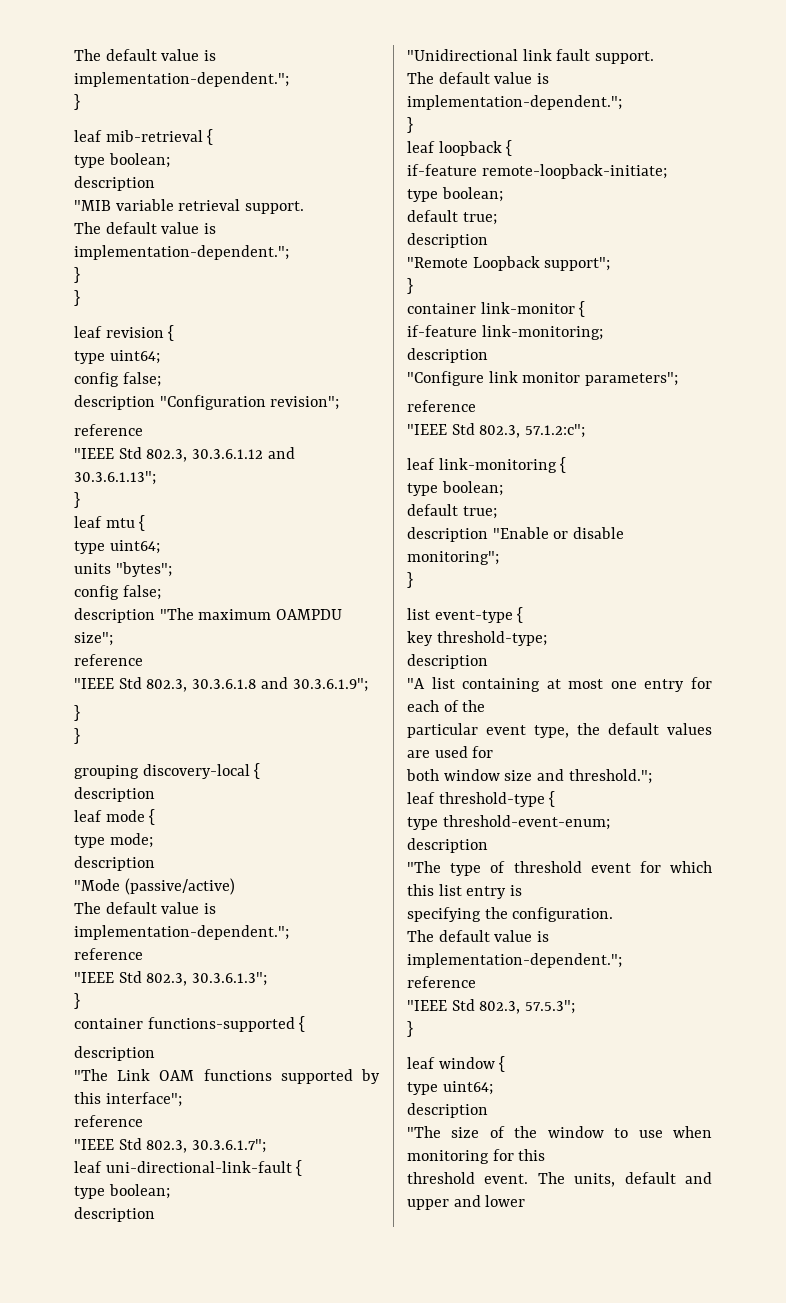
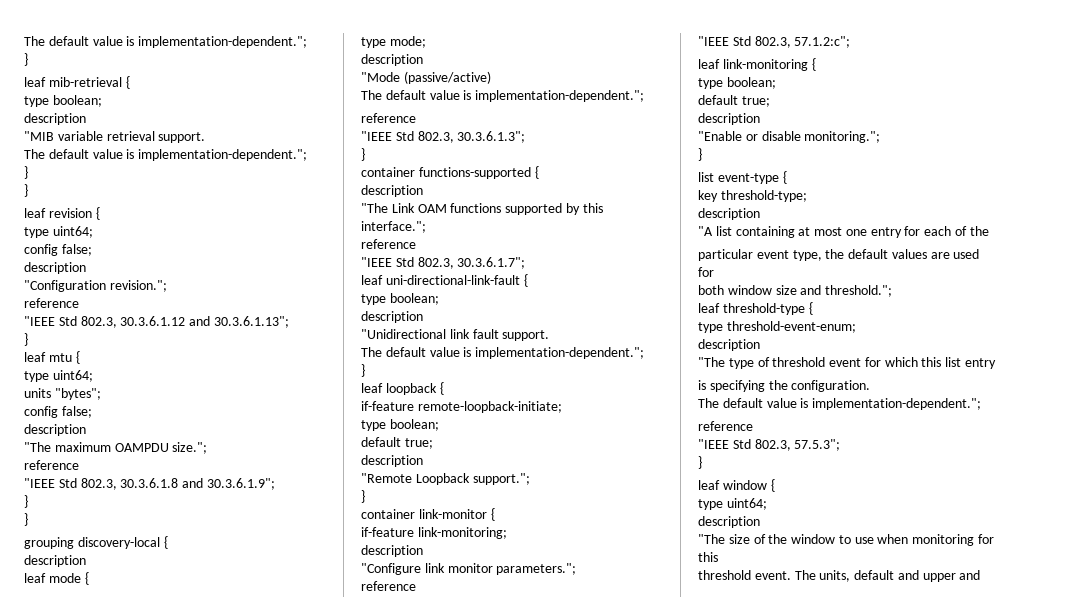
[159,395,340,410] "Configuration revision"; -> [24,280,167,292] // "Configuration revision.";
(155, 615) none -> (86, 430) //
[74,632,113,646] size"; -> [172,442,208,454] size.";
[105,1092,182,1107] interface"; -> [361,221,426,233] interface.";
[544,257,611,271] support"; -> [472,473,530,485] support.";
[585,372,679,386] parameters"; -> [496,563,577,575] parameters.";
(488, 534) none -> (760, 119) //
[407,551,499,565] monitoring"; -> [804,131,881,143] monitoring.";
[510,885,523,896] is // -> [698,380,706,390] // is
[485,1195,526,1207] lower -> (981, 575) none

